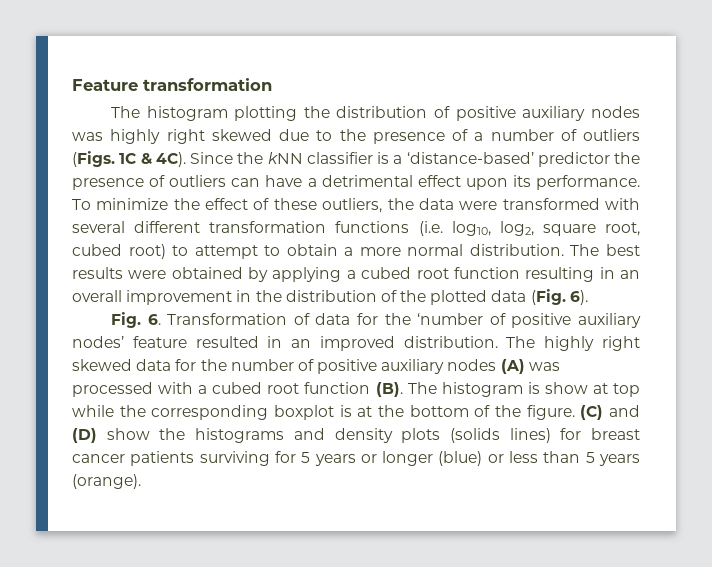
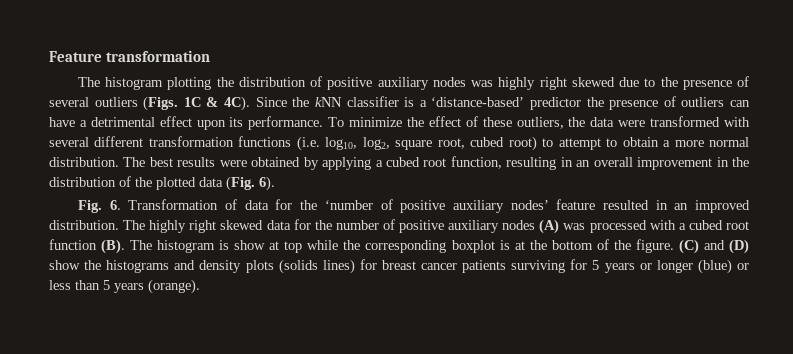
[474,129,577,141] a number of -> [49,97,89,107] several
[453,267,520,279] function -> [450,156,502,169] function,

